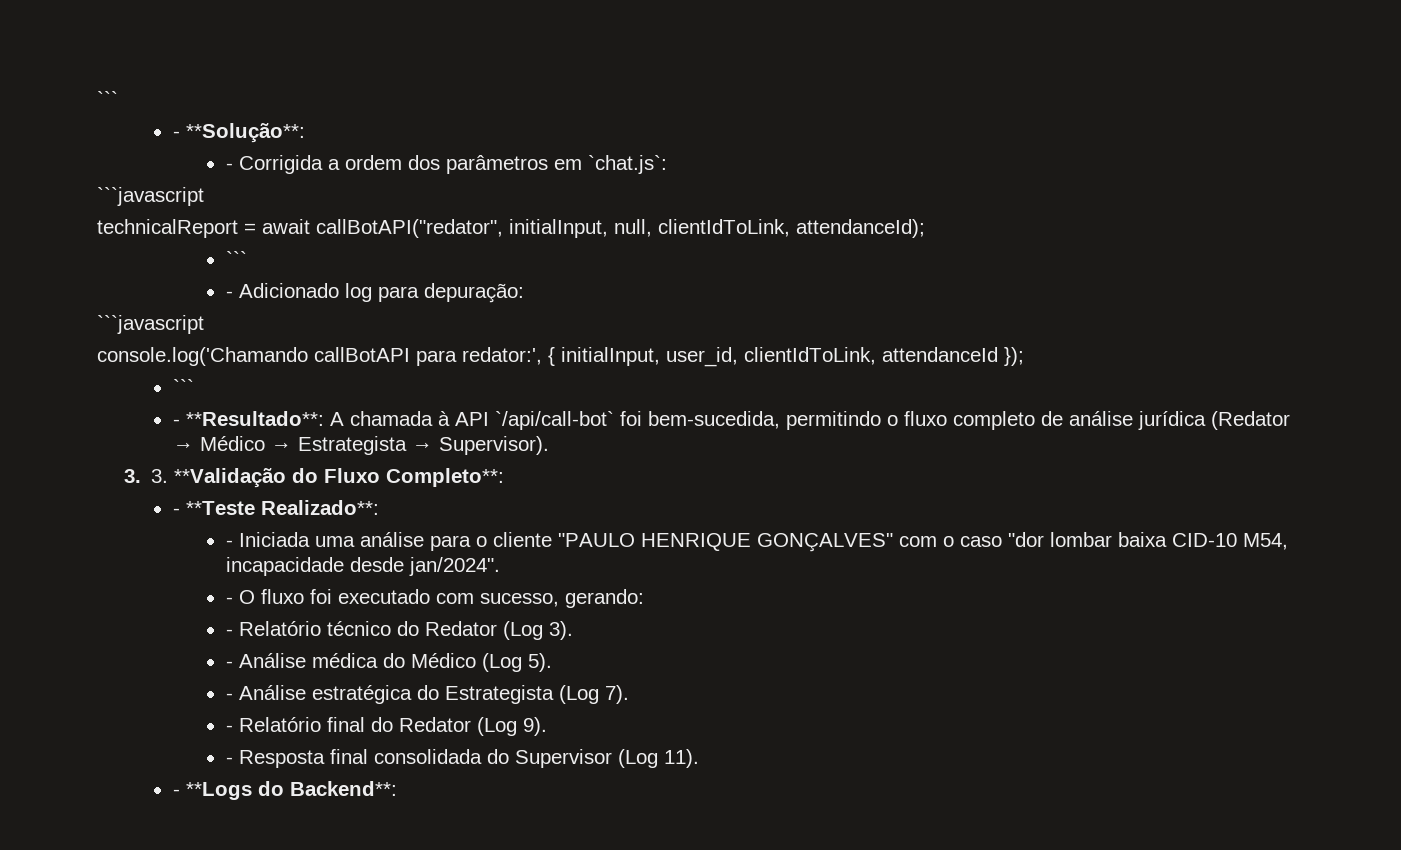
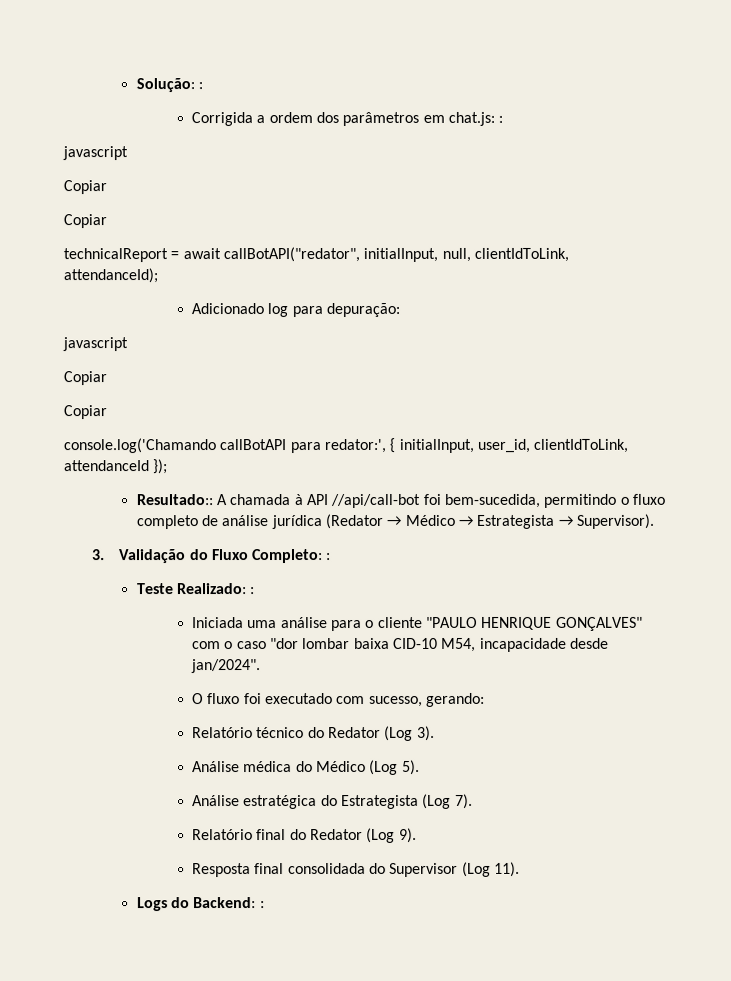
[97,91,118,106] [172,123,305,143] [225,163,233,170] ``` // - **Solução**: // - -> [135,78,204,93] Solução: : //
[587,155,667,174] [97,187,204,206] `chat.js`: // ```javascript -> [447,111,504,126] [62,146,128,161] [63,180,107,195] [63,214,107,229] chat.js: : // javascript // Copiar // Copiar
[225,251,247,266] [225,291,233,298] ``` // - -> (158, 276) none
[97,315,204,334] ```javascript -> [62,337,128,352] [63,371,107,386] [63,405,107,420] javascript // Copiar // Copiar
[172,379,194,394] [172,411,324,426] ``` // - **Resultado**: -> [136,494,214,506] Resultado::
[494,411,614,430] `/api/call-bot` -> [331,493,422,509] //api/call-bot
[150,468,504,488] [172,500,379,515] [225,540,233,547] 3. **Validação do Fluxo Completo**: // - **Teste Realizado**: // - -> [119,549,332,564] [136,583,256,595] Validação do Fluxo Completo: : // Teste Realizado: : //
[225,597,233,604] - -> (261, 666) none
[225,629,233,636] - -> (485, 699) none
[225,661,233,668] - -> (435, 733) none
[225,693,233,700] - -> (420, 767) none
[225,725,233,732] - -> (473, 801) none
[225,757,233,764] - -> (417, 835) none
[172,781,397,800] - **Logs do Backend**: -> [136,897,265,912] Logs do Backend: :

